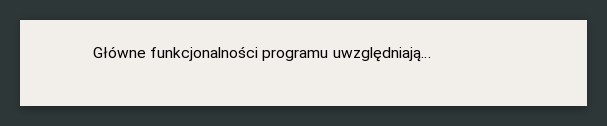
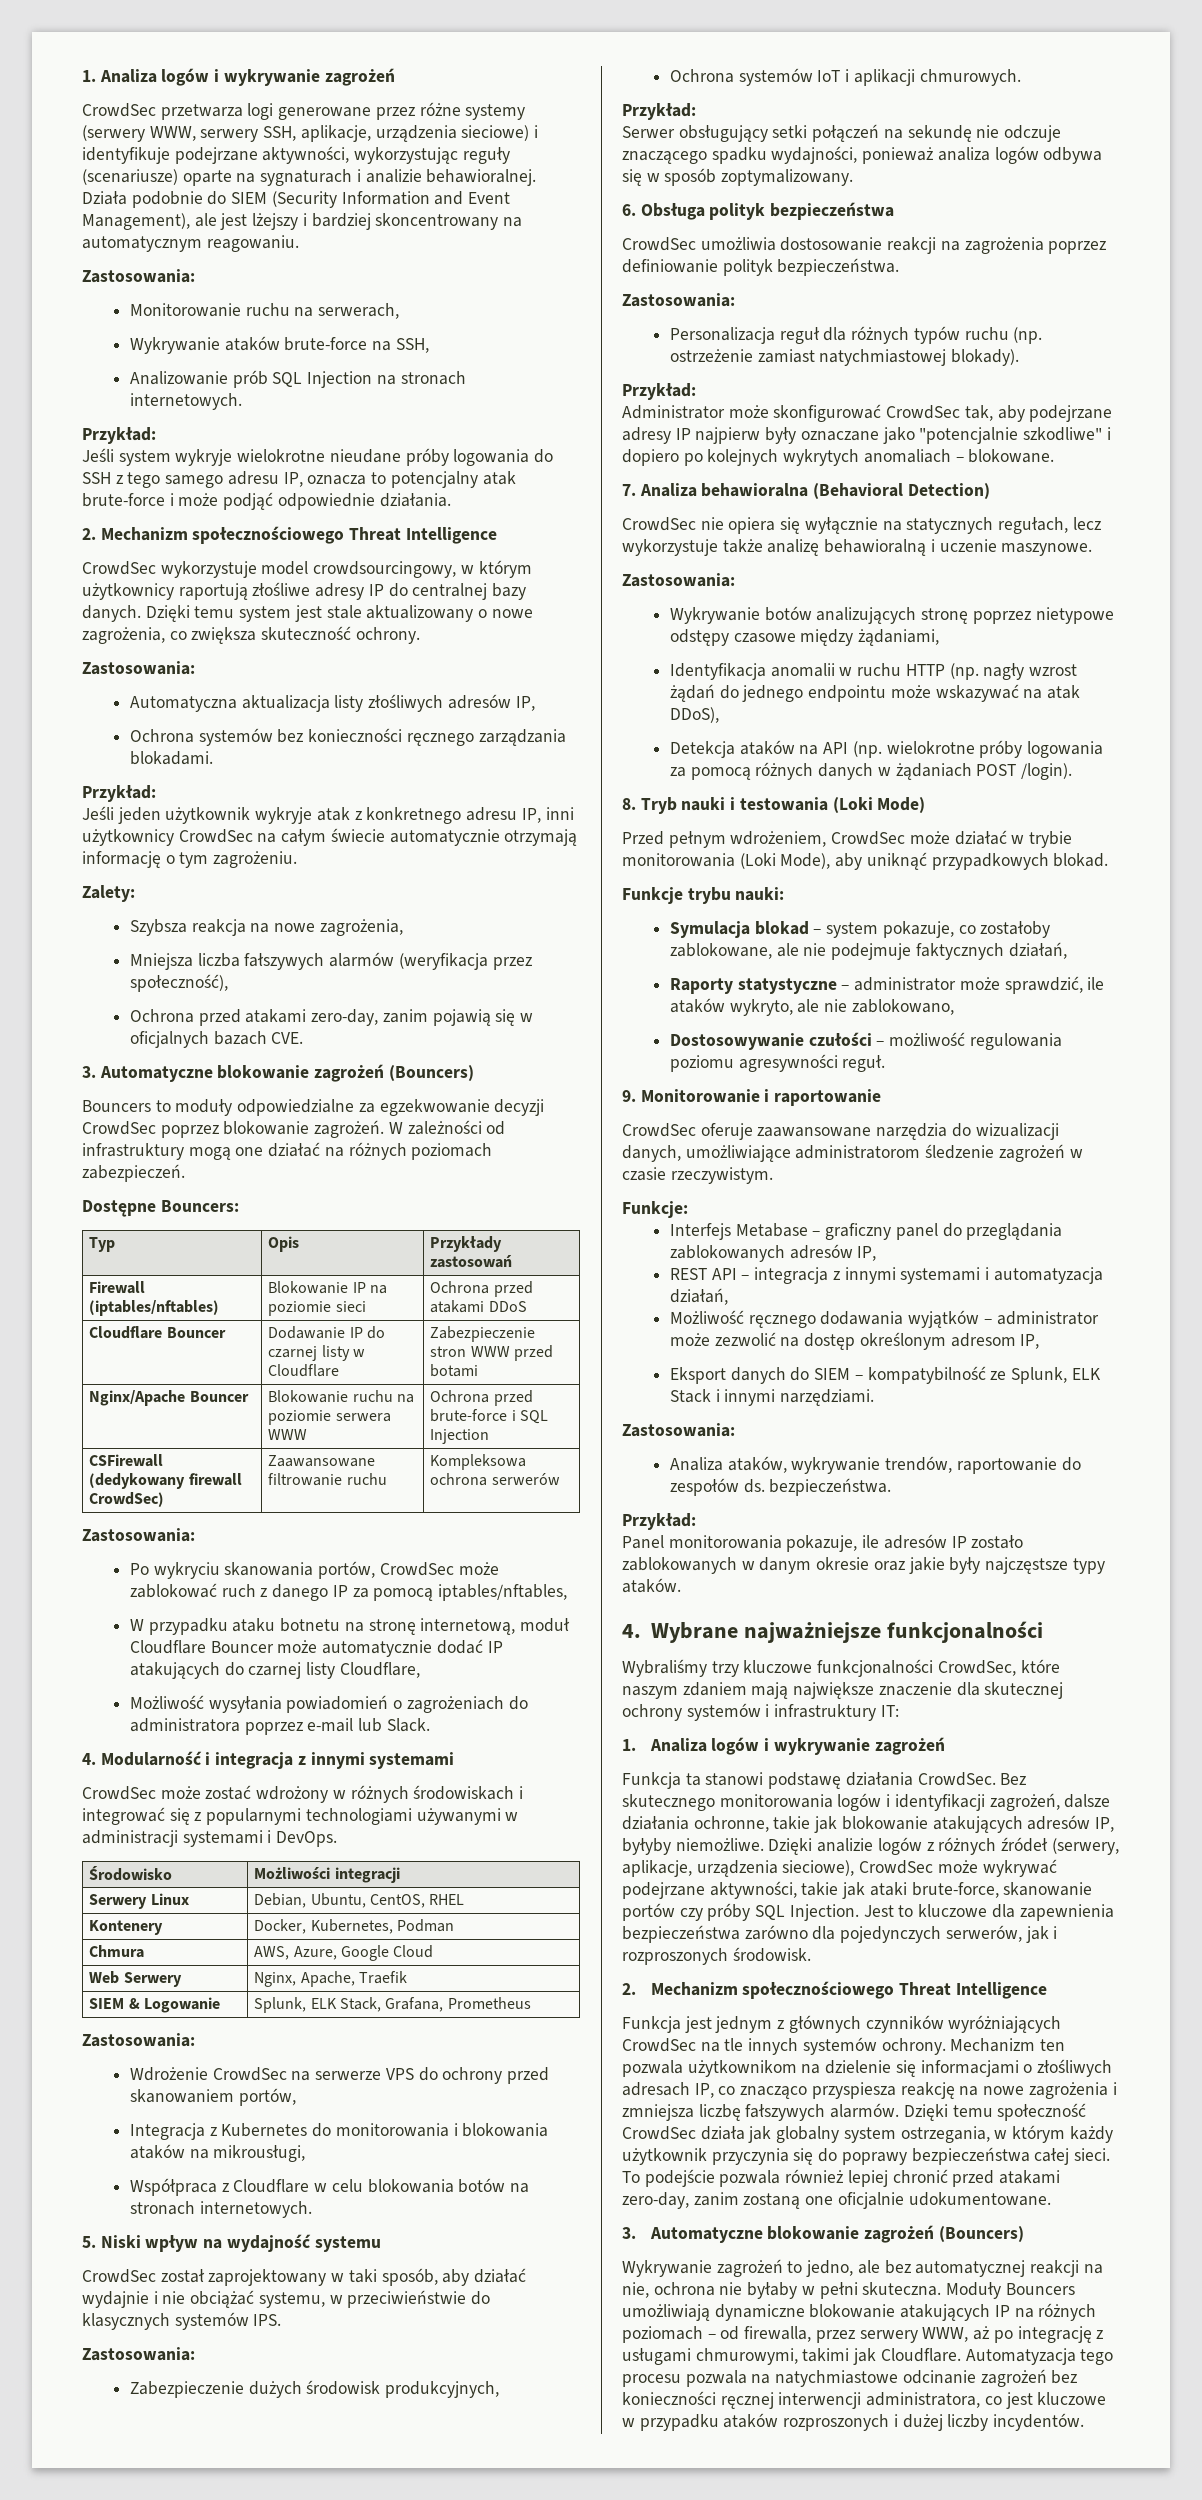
[93,46,431,62] Główne funkcjonalności programu uwzględniają… -> [82,68,395,86] [82,102,526,120] [82,125,539,142] [82,146,510,164] [82,169,537,186] [82,191,511,208] [82,213,523,230] [82,235,299,252] [82,269,195,283] [129,303,400,319] [129,336,429,354] [129,370,466,388] [129,393,242,410] [82,427,156,444] [82,448,554,466] [82,471,516,488] [82,492,451,510] [82,526,497,544] [82,560,532,578] [82,582,527,600] [82,605,533,622] [82,626,420,644] [82,661,195,675] [129,694,535,712] [129,728,566,746] [129,751,213,765] [82,785,156,802] [82,806,574,824] [82,828,578,846] [82,851,298,868] [82,885,135,902] [129,919,403,936] [129,952,532,970] [129,974,228,992] [129,1009,534,1026] [129,1031,304,1048] [82,1064,474,1082] [82,1099,545,1116] [82,1120,506,1138] [82,1142,493,1160] [82,1164,185,1182] [82,1200,239,1217] [89,1237,116,1252] [268,1236,300,1252] [430,1236,503,1252] [430,1255,513,1268] [89,1281,146,1294] [89,1300,220,1316] [268,1281,387,1294] [268,1301,366,1316] [430,1281,533,1297] [430,1300,527,1313] [89,1326,226,1339] [268,1326,385,1339] [268,1345,365,1361] [268,1364,340,1377] [430,1326,536,1342] [430,1345,553,1361] [430,1364,479,1377] [89,1390,249,1406] [268,1390,414,1403] [268,1410,391,1425] [268,1429,308,1440] [430,1390,533,1406] [430,1409,548,1424] [430,1429,490,1444] [89,1454,164,1467] [89,1473,242,1489] [89,1492,165,1507] [268,1455,376,1467] [268,1473,387,1486] [430,1454,527,1470] [430,1473,560,1486] [82,1528,195,1542] [129,1561,499,1579] [129,1583,568,1601] [129,1618,571,1635] [129,1639,503,1657] [129,1662,420,1679] [129,1695,528,1713] [129,1718,430,1735] [82,1751,455,1769] [82,1785,524,1803] [82,1807,519,1825] [82,1830,338,1847] [89,1866,173,1881] [254,1867,400,1883] [89,1893,189,1909] [254,1893,465,1908] [89,1920,164,1935] [254,1919,454,1934] [89,1945,145,1958] [254,1945,434,1961] [89,1971,182,1987] [254,1971,407,1987] [89,1997,220,2013] [254,1997,531,2013] [82,2033,195,2047] [129,2067,550,2084] [129,2088,296,2106] [129,2123,549,2140] [129,2144,306,2162] [129,2178,530,2196] [129,2201,312,2218] [82,2234,381,2252] [82,2268,527,2286] [82,2290,491,2308] [82,2312,282,2330] [82,2347,195,2361] [129,2380,500,2398] [669,68,1021,86] [622,103,696,120] [622,124,1062,142] [622,146,1103,164] [622,168,854,186] [622,202,895,220] [622,237,1107,254] [622,258,900,276] [622,293,735,307] [669,326,1043,344] [669,349,1020,366] [622,383,696,400] [622,404,1113,422] [622,427,1111,444] [622,449,1055,466] [622,483,990,499] [622,517,1101,534] [622,539,1093,556] [622,573,735,587] [669,606,1114,624] [669,629,940,646] [669,663,1078,680] [669,684,1081,702] [669,707,719,723] [669,740,1104,758] [669,762,1073,780] [622,797,926,814] [622,830,1073,848] [622,852,1109,870] [622,887,785,904] [669,921,1051,938] [669,942,1067,960] [669,976,1105,994] [669,998,954,1016] [669,1032,1062,1050] [669,1054,886,1072] [622,1089,882,1106] [622,1123,1059,1140] [622,1144,1083,1162] [622,1167,773,1184] [622,1201,688,1218] [669,1223,1063,1240] [669,1244,877,1262] [669,1267,1103,1284] [669,1288,728,1305] [669,1310,1099,1328] [669,1332,1040,1350] [669,1366,1101,1384] [669,1389,875,1406] [622,1423,735,1437] [669,1456,1081,1474] [669,1478,892,1496] [622,1513,696,1530] [622,1534,1024,1552] [622,1557,1105,1574] [622,1578,681,1593] [622,1621,1043,1643] [622,1659,1060,1677] [622,1682,1064,1699] [622,1703,899,1721] [622,1737,945,1755] [622,1772,1027,1789] [622,1793,1111,1811] [622,1815,1115,1833] [622,1837,1119,1855] [622,1859,1057,1877] [622,1881,1093,1899] [622,1903,1114,1921] [622,1925,1058,1943] [622,1947,811,1965] [622,1981,1047,1999] [622,2015,1062,2033] [622,2037,1066,2055] [622,2059,1113,2077] [622,2082,1117,2099] [622,2103,1087,2121] [622,2125,1113,2143] [622,2147,1111,2165] [622,2169,1061,2187] [622,2192,1051,2209] [622,2225,1024,2243] [622,2259,1103,2277] [622,2282,1075,2299] [622,2303,1097,2321] [622,2326,1104,2343] [622,2348,1114,2365] [622,2369,1078,2387] [622,2391,1107,2409] [622,2413,1085,2431] 1. Analiza logów i wykrywanie zagrożeń // CrowdSec przetwarza logi generowane przez różne systemy (serwery WWW, serwery SSH, aplikacje, urządzenia sieciowe) i identyfikuje podejrzane aktywności, wykorzystując reguły (scenariusze) oparte na sygnaturach i analizie behawioralnej. Działa podobnie do SIEM (Security Information and Event Management), ale jest lżejszy i bardziej skoncentrowany na automatycznym reagowaniu. // Zastosowania: // Monitorowanie ruchu na serwerach, // Wykrywanie ataków brute-force na SSH, // Analizowanie prób SQL Injection na stronach internetowych. // Przykład: // Jeśli system wykryje wielokrotne nieudane próby logowania do SSH z tego samego adresu IP, oznacza to potencjalny atak brute-force i może podjąć odpowiednie działania. // 2. Mechanizm społecznościowego Threat Intelligence // CrowdSec wykorzystuje model crowdsourcingowy, w którym użytkownicy raportują złośliwe adresy IP do centralnej bazy danych. Dzięki temu system jest stale aktualizowany o nowe zagrożenia, co zwiększa skuteczność ochrony. // Zastosowania: // Automatyczna aktualizacja listy złośliwych adresów IP, // Ochrona systemów bez konieczności ręcznego zarządzania blokadami. // Przykład: // Jeśli jeden użytkownik wykryje atak z konkretnego adresu IP, inni użytkownicy CrowdSec na całym świecie automatycznie otrzymają informację o tym zagrożeniu. // Zalety: // Szybsza reakcja na nowe zagrożenia, // Mniejsza liczba fałszywych alarmów (weryfikacja przez społeczność), // Ochrona przed atakami zero-day, zanim pojawią się w oficjalnych bazach CVE. // 3. Automatyczne blokowanie zagrożeń (Bouncers) // Bouncers to moduły odpowiedzialne za egzekwowanie decyzji CrowdSec poprzez blokowanie zagrożeń. W zależności od infrastruktury mogą one działać na różnych poziomach zabezpieczeń. // Dostępne Bouncers: // Typ | Opis | Przykłady zastosowań // Firewall (iptables/nftables) | Blokowanie IP na poziomie sieci | Ochrona przed atakami DDoS // Cloudflare Bouncer | Dodawanie IP do czarnej listy w Cloudflare | Zabezpieczenie stron WWW przed botami // Nginx/Apache Bouncer | Blokowanie ruchu na poziomie serwera WWW | Ochrona przed brute-force i SQL Injection // CSFirewall (dedykowany firewall CrowdSec) | Zaawansowane filtrowanie ruchu | Kompleksowa ochrona serwerów // Zastosowania: // Po wykryciu skanowania portów, CrowdSec może zablokować ruch z danego IP za pomocą iptables/nftables, // W przypadku ataku botnetu na stronę internetową, moduł Cloudflare Bouncer może automatycznie dodać IP atakujących do czarnej listy Cloudflare, // Możliwość wysyłania powiadomień o zagrożeniach do administratora poprzez e-mail lub Slack. // 4. Modularność i integracja z innymi systemami // CrowdSec może zostać wdrożony w różnych środowiskach i integrować się z popularnymi technologiami używanymi w administracji systemami i DevOps. // Środowisko | Możliwości integracji // Serwery Linux | Debian, Ubuntu, CentOS, RHEL // Kontenery | Docker, Kubernetes, Podman // Chmura | AWS, Azure, Google Cloud // Web Serwery | Nginx, Apache, Traefik // SIEM & Logowanie | Splunk, ELK Stack, Grafana, Prometheus // Zastosowania: // Wdrożenie CrowdSec na serwerze VPS do ochrony przed skanowaniem portów, // Integracja z Kubernetes do monitorowania i blokowania ataków na mikrousługi, // Współpraca z Cloudflare w celu blokowania botów na stronach internetowych. // 5. Niski wpływ na wydajność systemu // CrowdSec został zaprojektowany w taki sposób, aby działać wydajnie i nie obciążać systemu, w przeciwieństwie do klasycznych systemów IPS. // Zastosowania: // Zabezpieczenie dużych środowisk produkcyjnych, // Ochrona systemów IoT i aplikacji chmurowych. // Przykład: // Serwer obsługujący setki połączeń na sekundę nie odczuje znaczącego spadku wydajności, ponieważ analiza logów odbywa się w sposób zoptymalizowany. // 6. Obsługa polityk bezpieczeństwa // CrowdSec umożliwia dostosowanie reakcji na zagrożenia poprzez definiowanie polityk bezpieczeństwa. // Zastosowania: // Personalizacja reguł dla różnych typów ruchu (np. ostrzeżenie zamiast natychmiastowej blokady). // Przykład: // Administrator może skonfigurować CrowdSec tak, aby podejrzane adresy IP najpierw były oznaczane jako "potencjalnie szkodliwe" i dopiero po kolejnych wykrytych anomaliach – blokowane. // 7. Analiza behawioralna (Behavioral Detection) // CrowdSec nie opiera się wyłącznie na statycznych regułach, lecz wykorzystuje także analizę behawioralną i uczenie maszynowe. // Zastosowania: // Wykrywanie botów analizujących stronę poprzez nietypowe odstępy czasowe między żądaniami, // Identyfikacja anomalii w ruchu HTTP (np. nagły wzrost żądań do jednego endpointu może wskazywać na atak DDoS), // Detekcja ataków na API (np. wielokrotne próby logowania za pomocą różnych danych w żądaniach POST /login). // 8. Tryb nauki i testowania (Loki Mode) // Przed pełnym wdrożeniem, CrowdSec może działać w trybie monitorowania (Loki Mode), aby uniknąć przypadkowych blokad. // Funkcje trybu nauki: // Symulacja blokad – system pokazuje, co zostałoby zablokowane, ale nie podejmuje faktycznych działań, // Raporty statystyczne – administrator może sprawdzić, ile ataków wykryto, ale nie zablokowano, // Dostosowywanie czułości – możliwość regulowania poziomu agresywności reguł. // 9. Monitorowanie i raportowanie // CrowdSec oferuje zaawansowane narzędzia do wizualizacji danych, umożliwiające administratorom śledzenie zagrożeń w czasie rzeczywistym. // Funkcje: // Interfejs Metabase – graficzny panel do przeglądania zablokowanych adresów IP, // REST API – integracja z innymi systemami i automatyzacja działań, // Możliwość ręcznego dodawania wyjątków – administrator może zezwolić na dostęp określonym adresom IP, // Eksport danych do SIEM – kompatybilność ze Splunk, ELK Stack i innymi narzędziami. // Zastosowania: // Analiza ataków, wykrywanie trendów, raportowanie do zespołów ds. bezpieczeństwa. // Przykład: // Panel monitorowania pokazuje, ile adresów IP zostało zablokowanych w danym okresie oraz jakie były najczęstsze typy ataków. // 4. Wybrane najważniejsze funkcjonalności // Wybraliśmy trzy kluczowe funkcjonalności CrowdSec, które naszym zdaniem mają największe znaczenie dla skutecznej ochrony systemów i infrastruktury IT: // 1. Analiza logów i wykrywanie zagrożeń // Funkcja ta stanowi podstawę działania CrowdSec. Bez skutecznego monitorowania logów i identyfikacji zagrożeń, dalsze działania ochronne, takie jak blokowanie atakujących adresów IP, byłyby niemożliwe. Dzięki analizie logów z różnych źródeł (serwery, aplikacje, urządzenia sieciowe), CrowdSec może wykrywać podejrzane aktywności, takie jak ataki brute-force, skanowanie portów czy próby SQL Injection. Jest to kluczowe dla zapewnienia bezpieczeństwa zarówno dla pojedynczych serwerów, jak i rozproszonych środowisk. // 2. Mechanizm społecznościowego Threat Intelligence // Funkcja jest jednym z głównych czynników wyróżniających CrowdSec na tle innych systemów ochrony. Mechanizm ten pozwala użytkownikom na dzielenie się informacjami o złośliwych adresach IP, co znacząco przyspiesza reakcję na nowe zagrożenia i zmniejsza liczbę fałszywych alarmów. Dzięki temu społeczność CrowdSec działa jak globalny system ostrzegania, w którym każdy użytkownik przyczynia się do poprawy bezpieczeństwa całej sieci. To podejście pozwala również lepiej chronić przed atakami zero-day, zanim zostaną one oficjalnie udokumentowane. // 3. Automatyczne blokowanie zagrożeń (Bouncers) // Wykrywanie zagrożeń to jedno, ale bez automatycznej reakcji na nie, ochrona nie byłaby w pełni skuteczna. Moduły Bouncers umożliwiają dynamiczne blokowanie atakujących IP na różnych poziomach – od firewalla, przez serwery WWW, aż po integrację z usługami chmurowymi, takimi jak Cloudflare. Automatyzacja tego procesu pozwala na natychmiastowe odcinanie zagrożeń bez konieczności ręcznej interwencji administratora, co jest kluczowe w przypadku ataków rozproszonych i dużej liczby incydentów.

